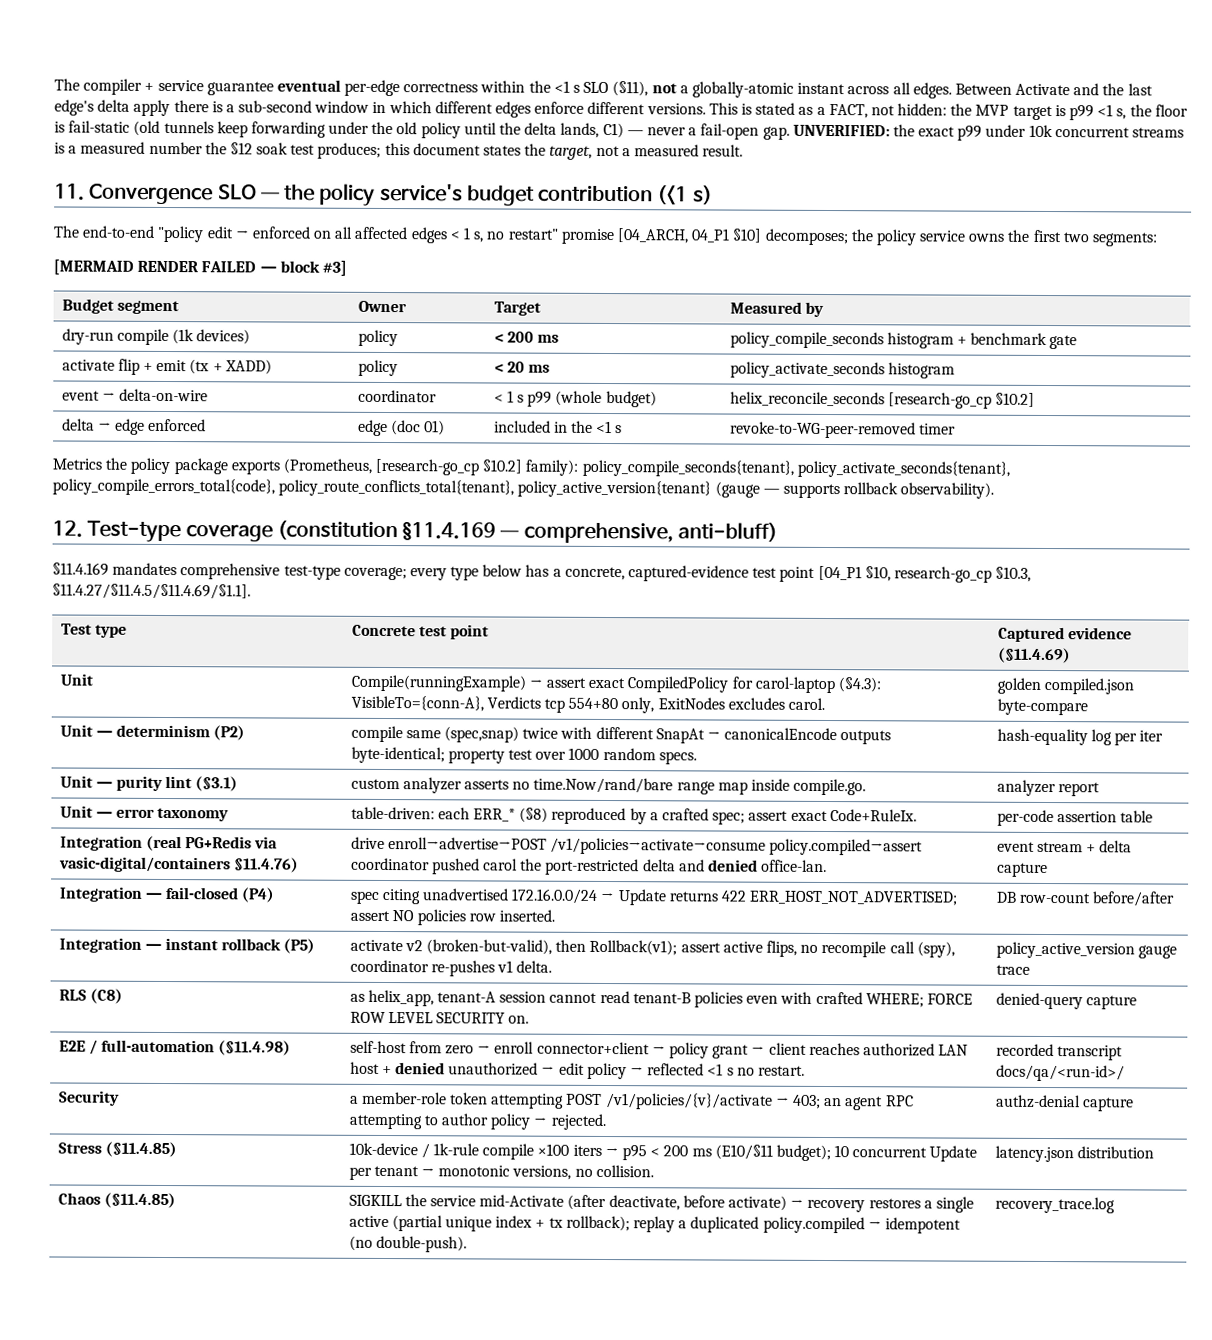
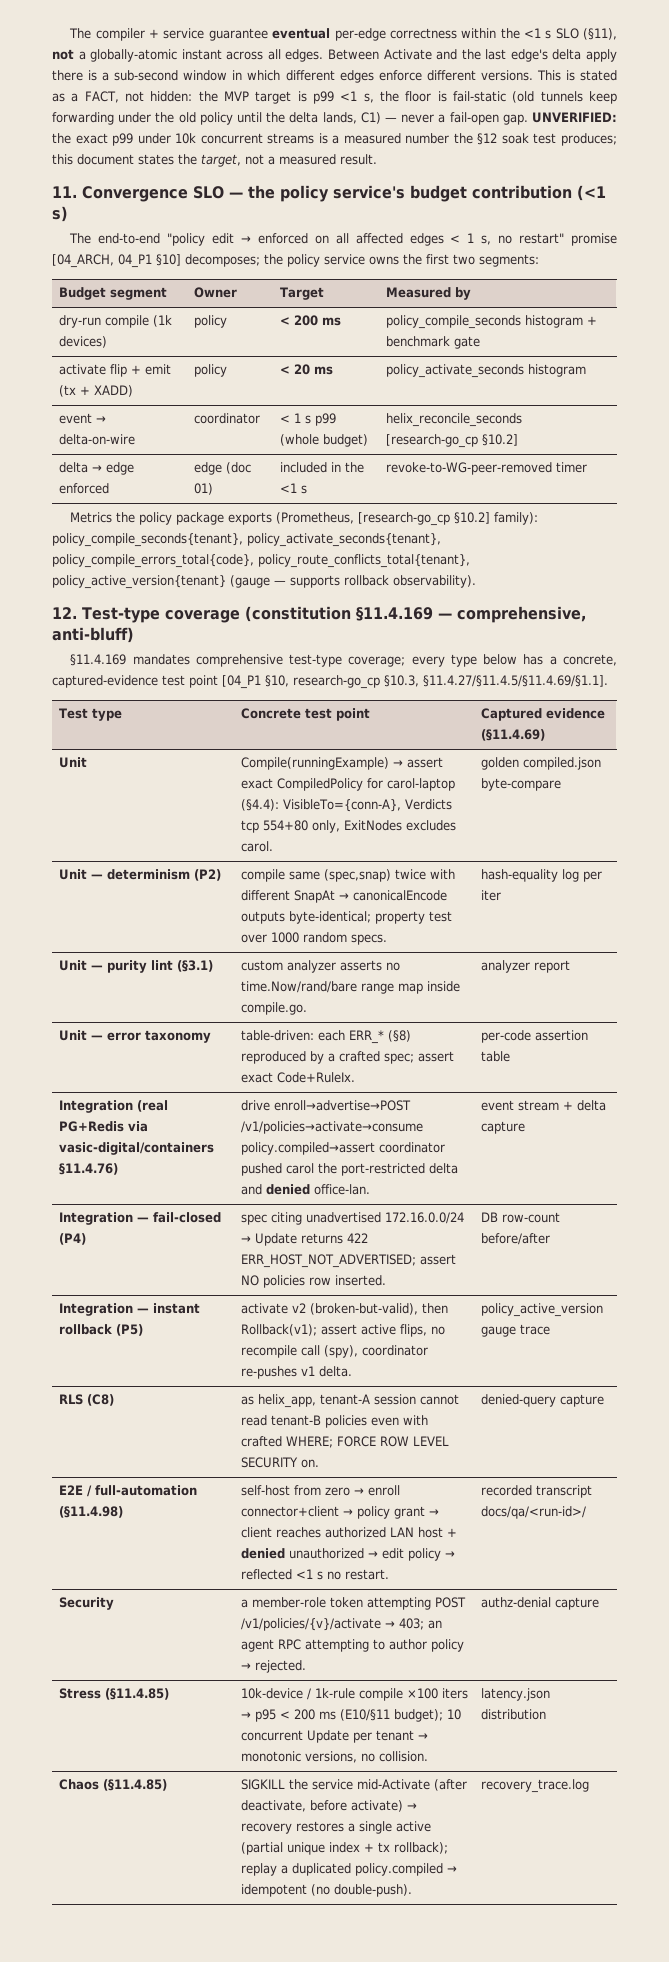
[53,259,347,276] // [MERMAID RENDER FAILED — block #3] -> (539, 260) none
[837,677,881,693] (§4.3): -> [240,799,279,811] (§4.4):

